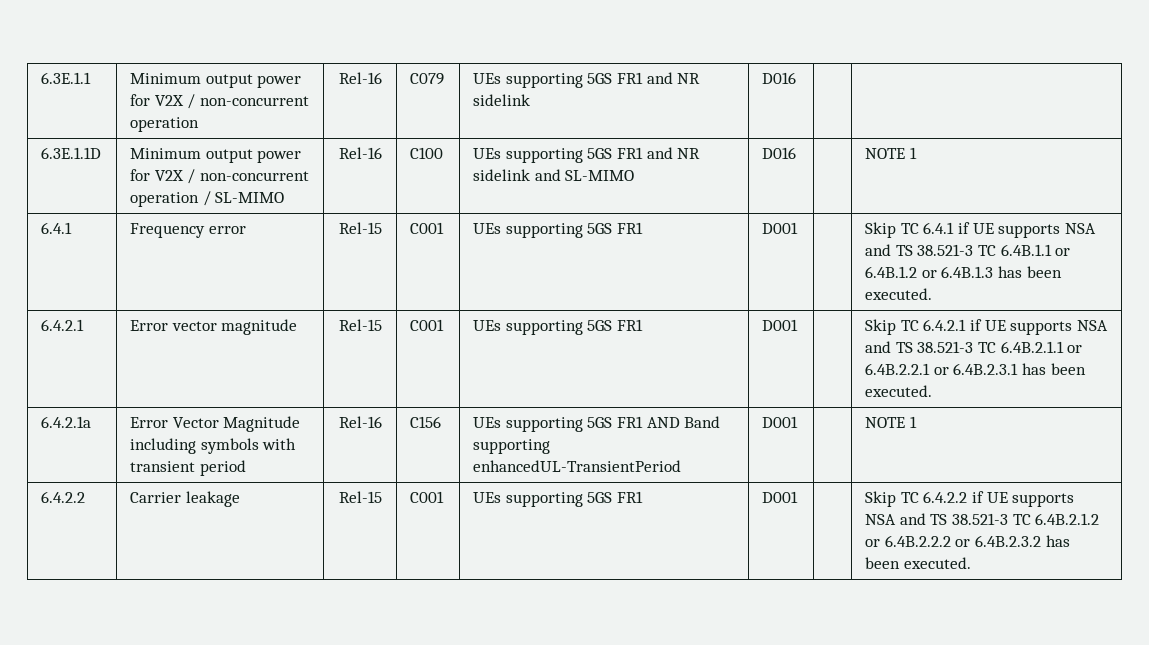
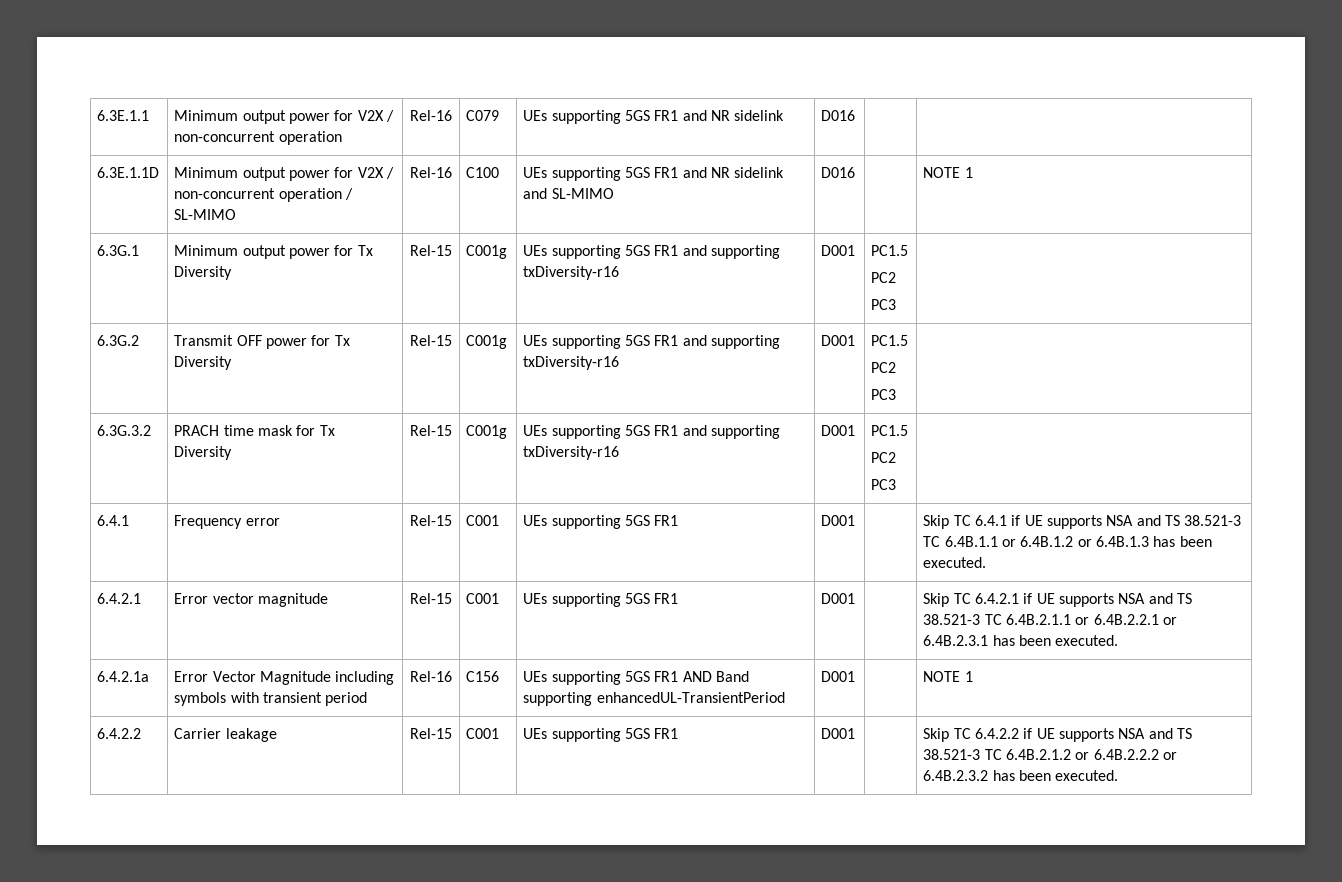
(917, 153) none -> [97,245,140,256] [174,245,373,259] [174,266,233,280] [410,245,452,256] [466,245,508,259] [523,245,781,259] [523,266,620,280] [821,245,856,256] [871,245,909,256] [871,272,897,283] [871,299,897,310] [97,335,140,346] [174,335,350,349] [174,356,233,370] [410,335,452,346] [466,335,508,349] [523,335,781,349] [523,356,620,370] [821,335,856,346] [871,335,909,346] [871,362,897,373] [871,389,897,400] [97,425,152,436] [174,425,335,436] [174,446,233,460] [410,425,452,436] [466,425,508,439] [523,425,781,439] [523,446,620,460] [821,425,856,436] [871,425,909,436] [871,452,897,463] [871,479,897,490] // 6.3G.1 | Minimum output power for Tx Diversity | Rel-15 | C001g | UEs supporting 5GS FR1 and supporting txDiversity-r16 | D001 | PC1.5 // PC2 // PC3 | // 6.3G.2 | Transmit OFF power for Tx Diversity | Rel-15 | C001g | UEs supporting 5GS FR1 and supporting txDiversity-r16 | D001 | PC1.5 // PC2 // PC3 | // 6.3G.3.2 | PRACH time mask for Tx Diversity | Rel-15 | C001g | UEs supporting 5GS FR1 and supporting txDiversity-r16 | D001 | PC1.5 // PC2 // PC3 |

